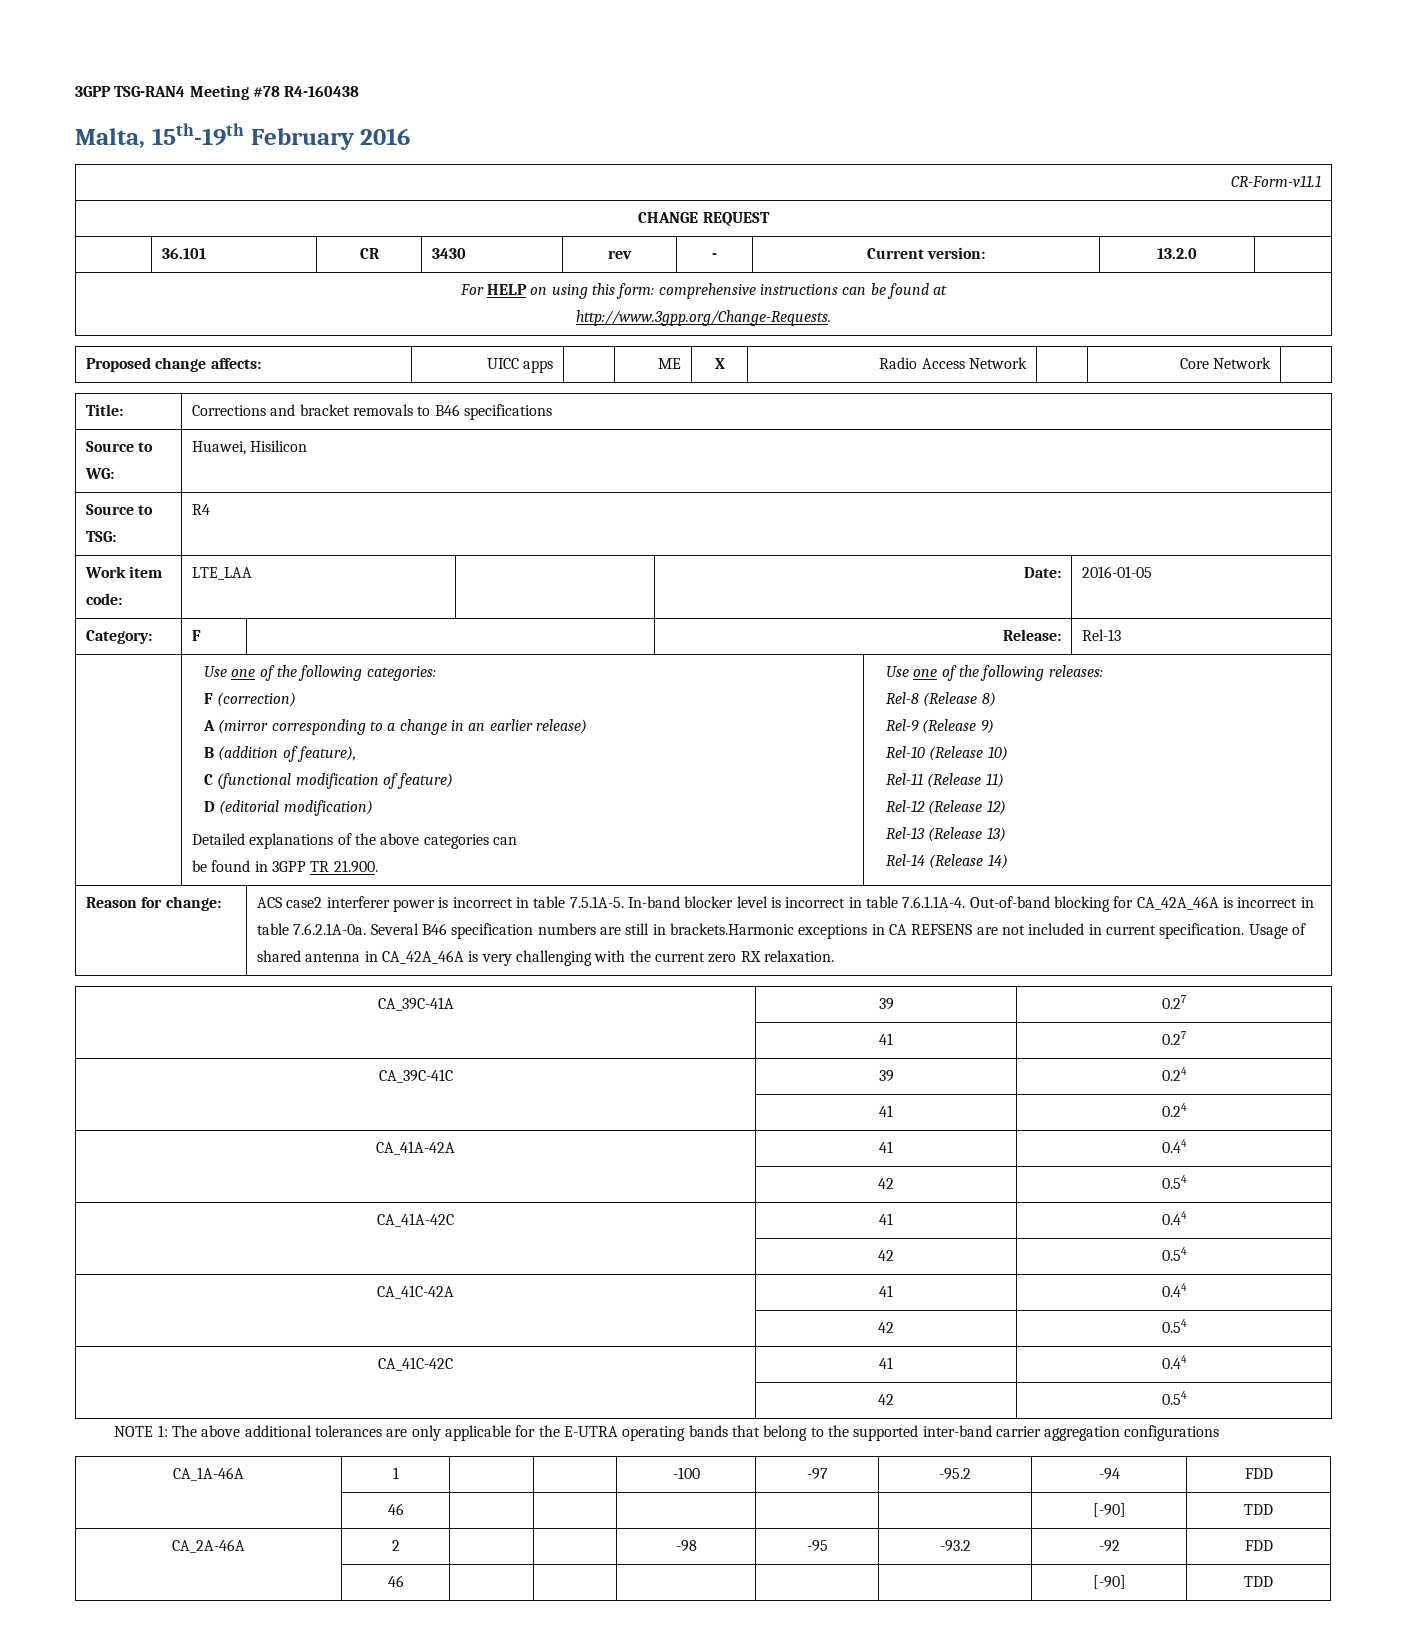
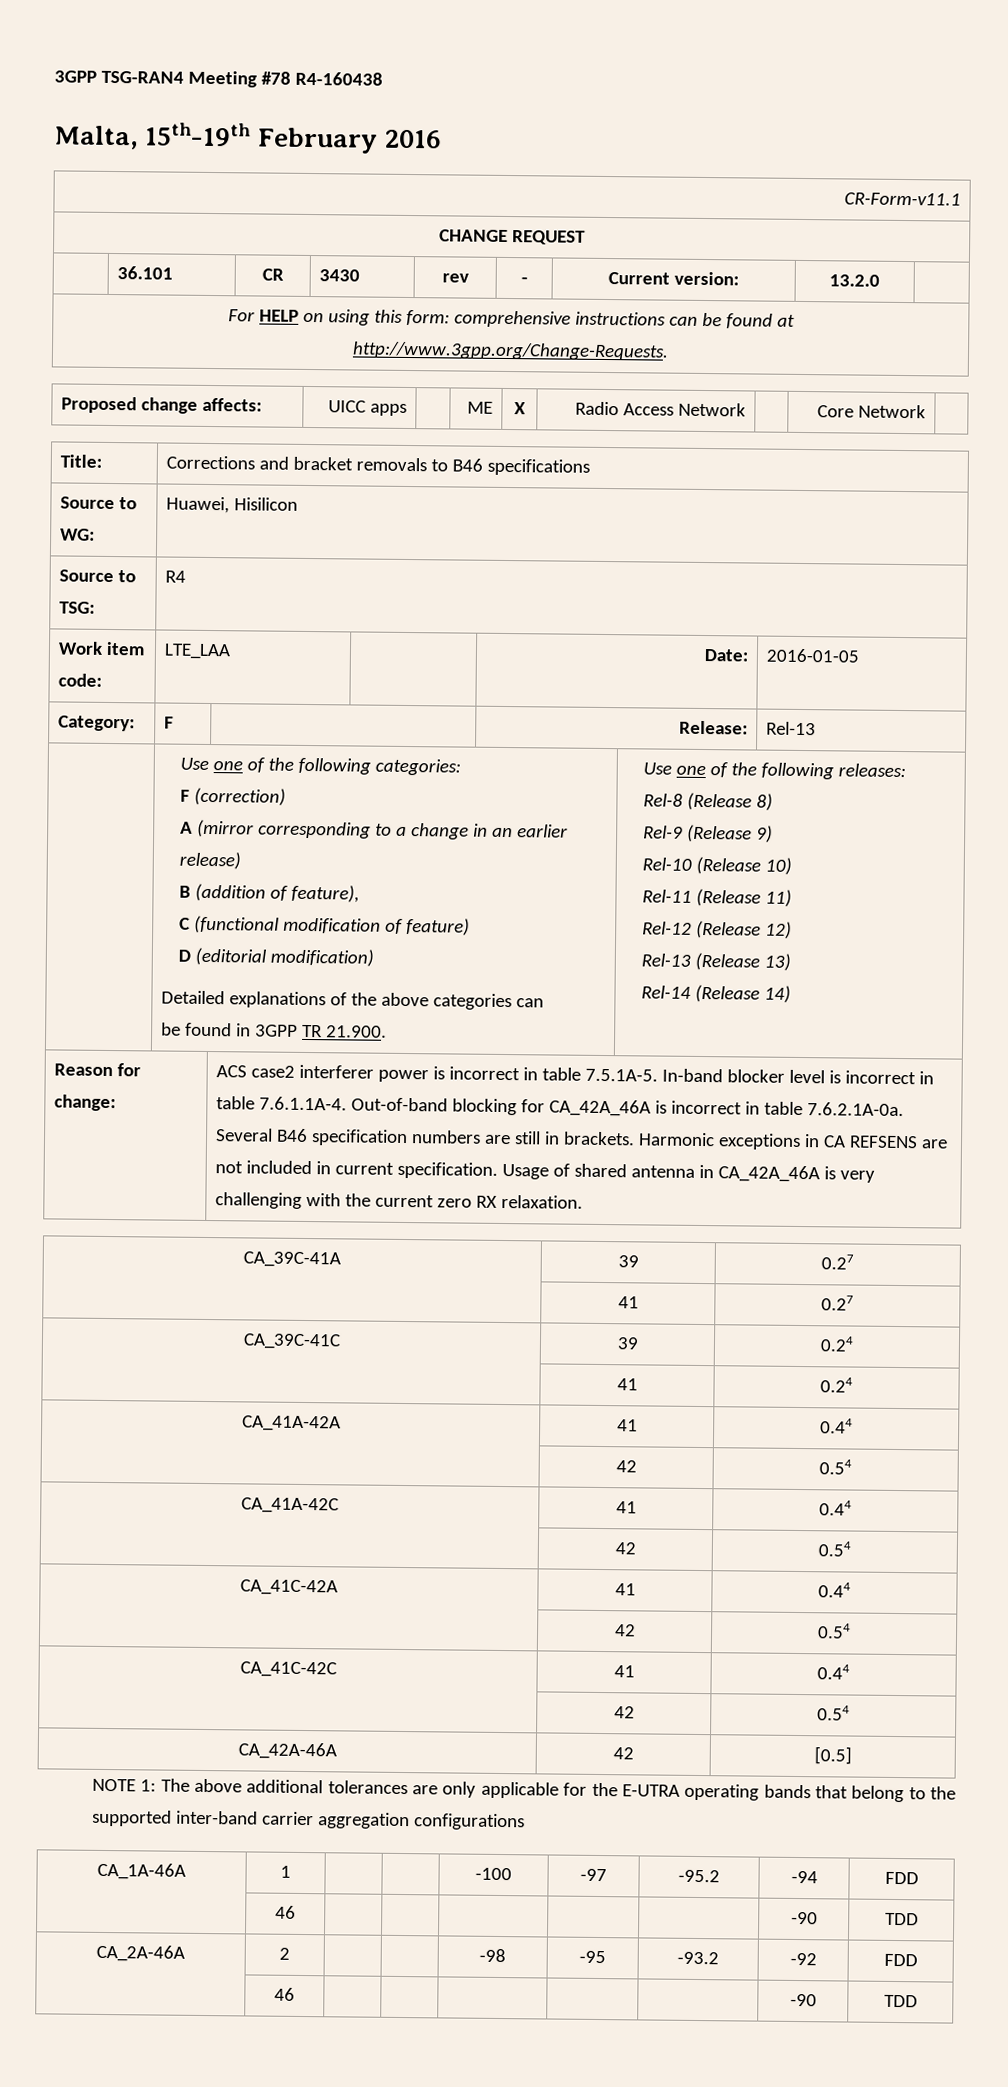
[670,923,795,935] brackets.Harmonic -> [563,1131,716,1147] brackets. Harmonic
(1187, 1398) none -> [237,1742,337,1760] [612,1747,634,1760] [813,1746,852,1765] // CA_42A-46A | 42 | [0.5]
[1092,1503,1126,1517] [-90] -> [790,1911,818,1925] -90
[1092,1575,1126,1589] [-90] -> [789,1993,817,2007] -90

